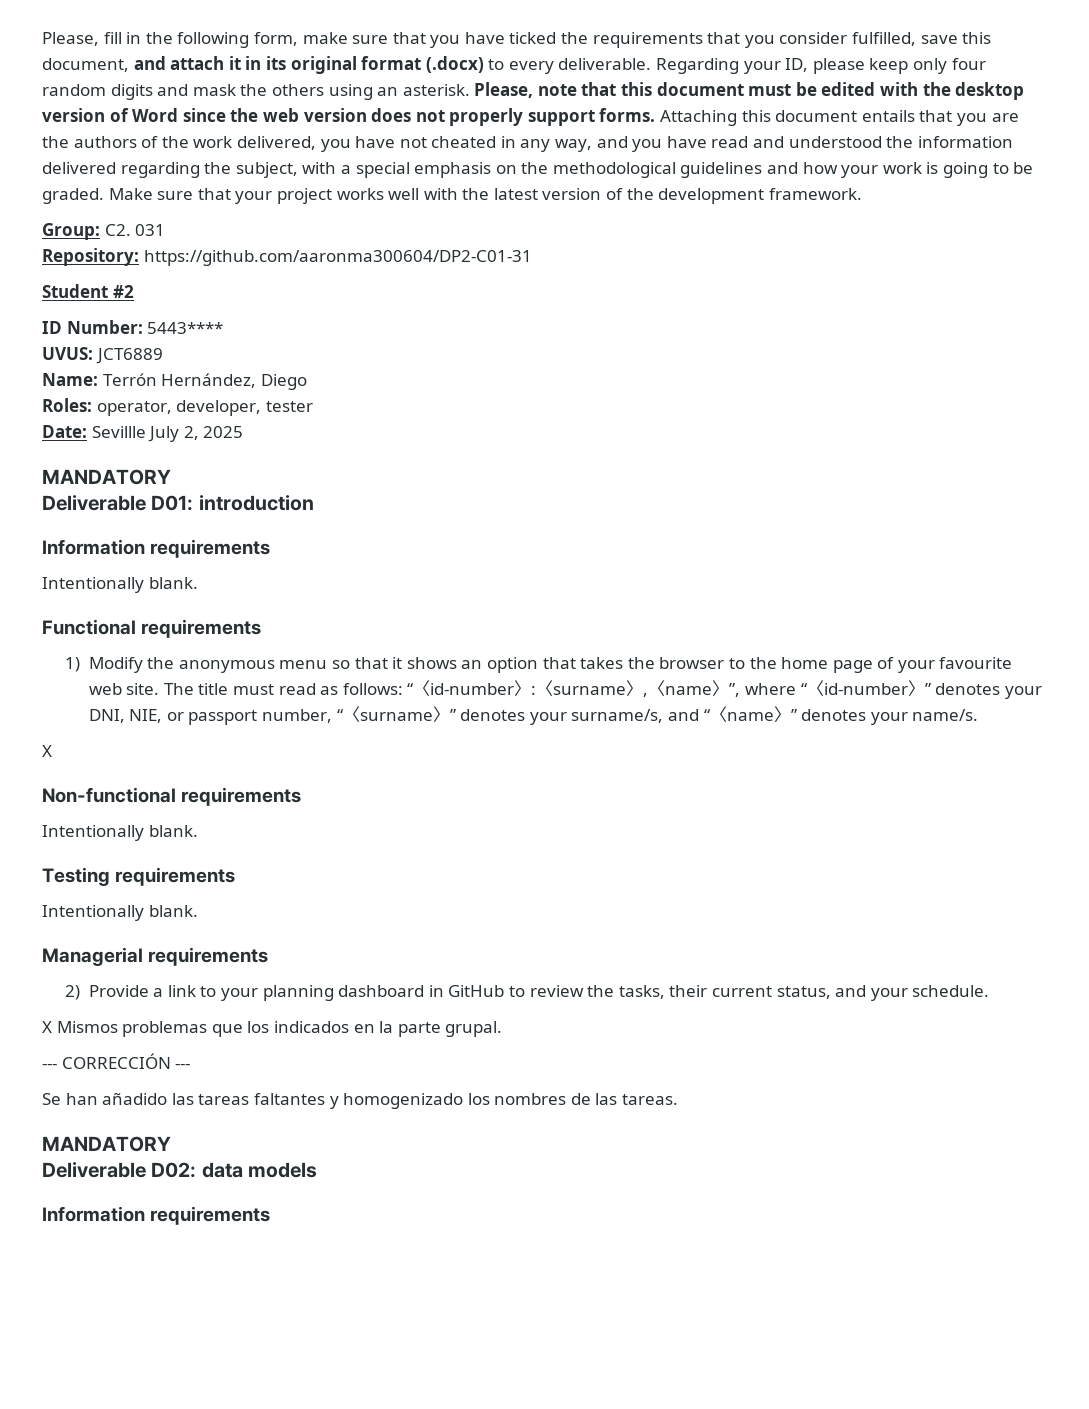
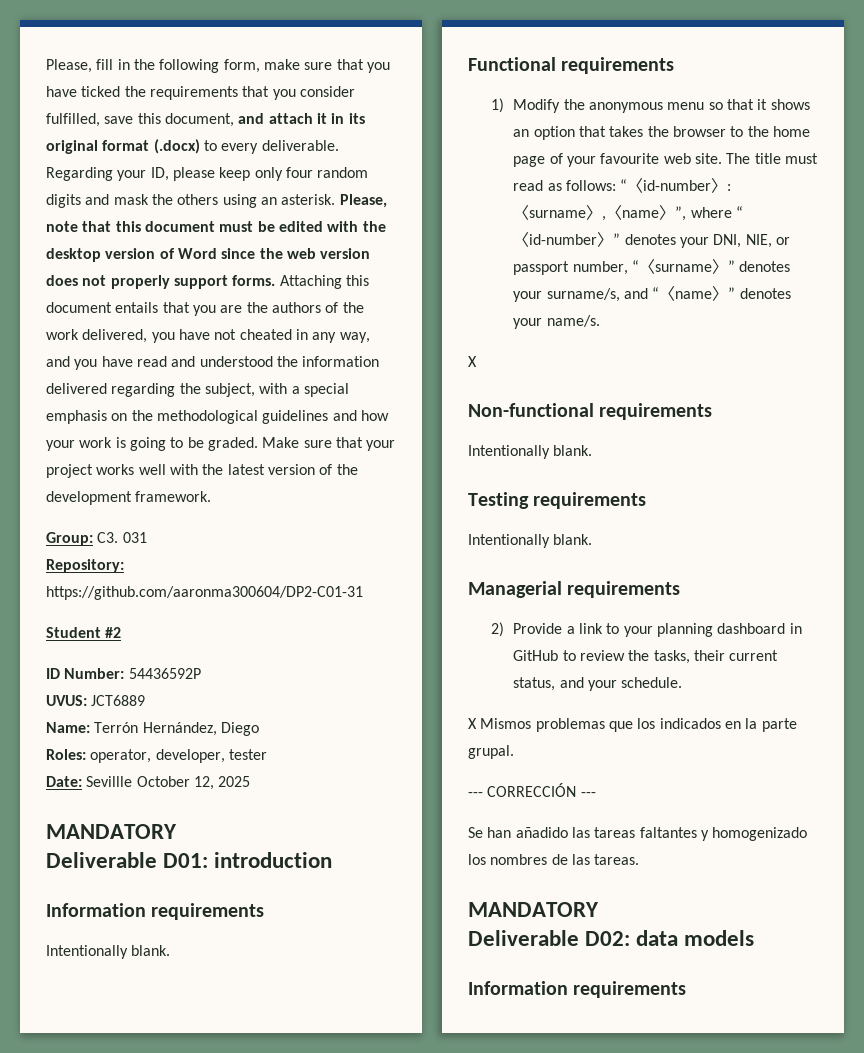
[104,224,131,236] C2. -> [97,532,119,543] C3.
[147,322,224,334] 5443**** -> [128,668,201,679] 54436592P
[148,426,199,442] July 2, -> [136,776,214,790] October 12,

